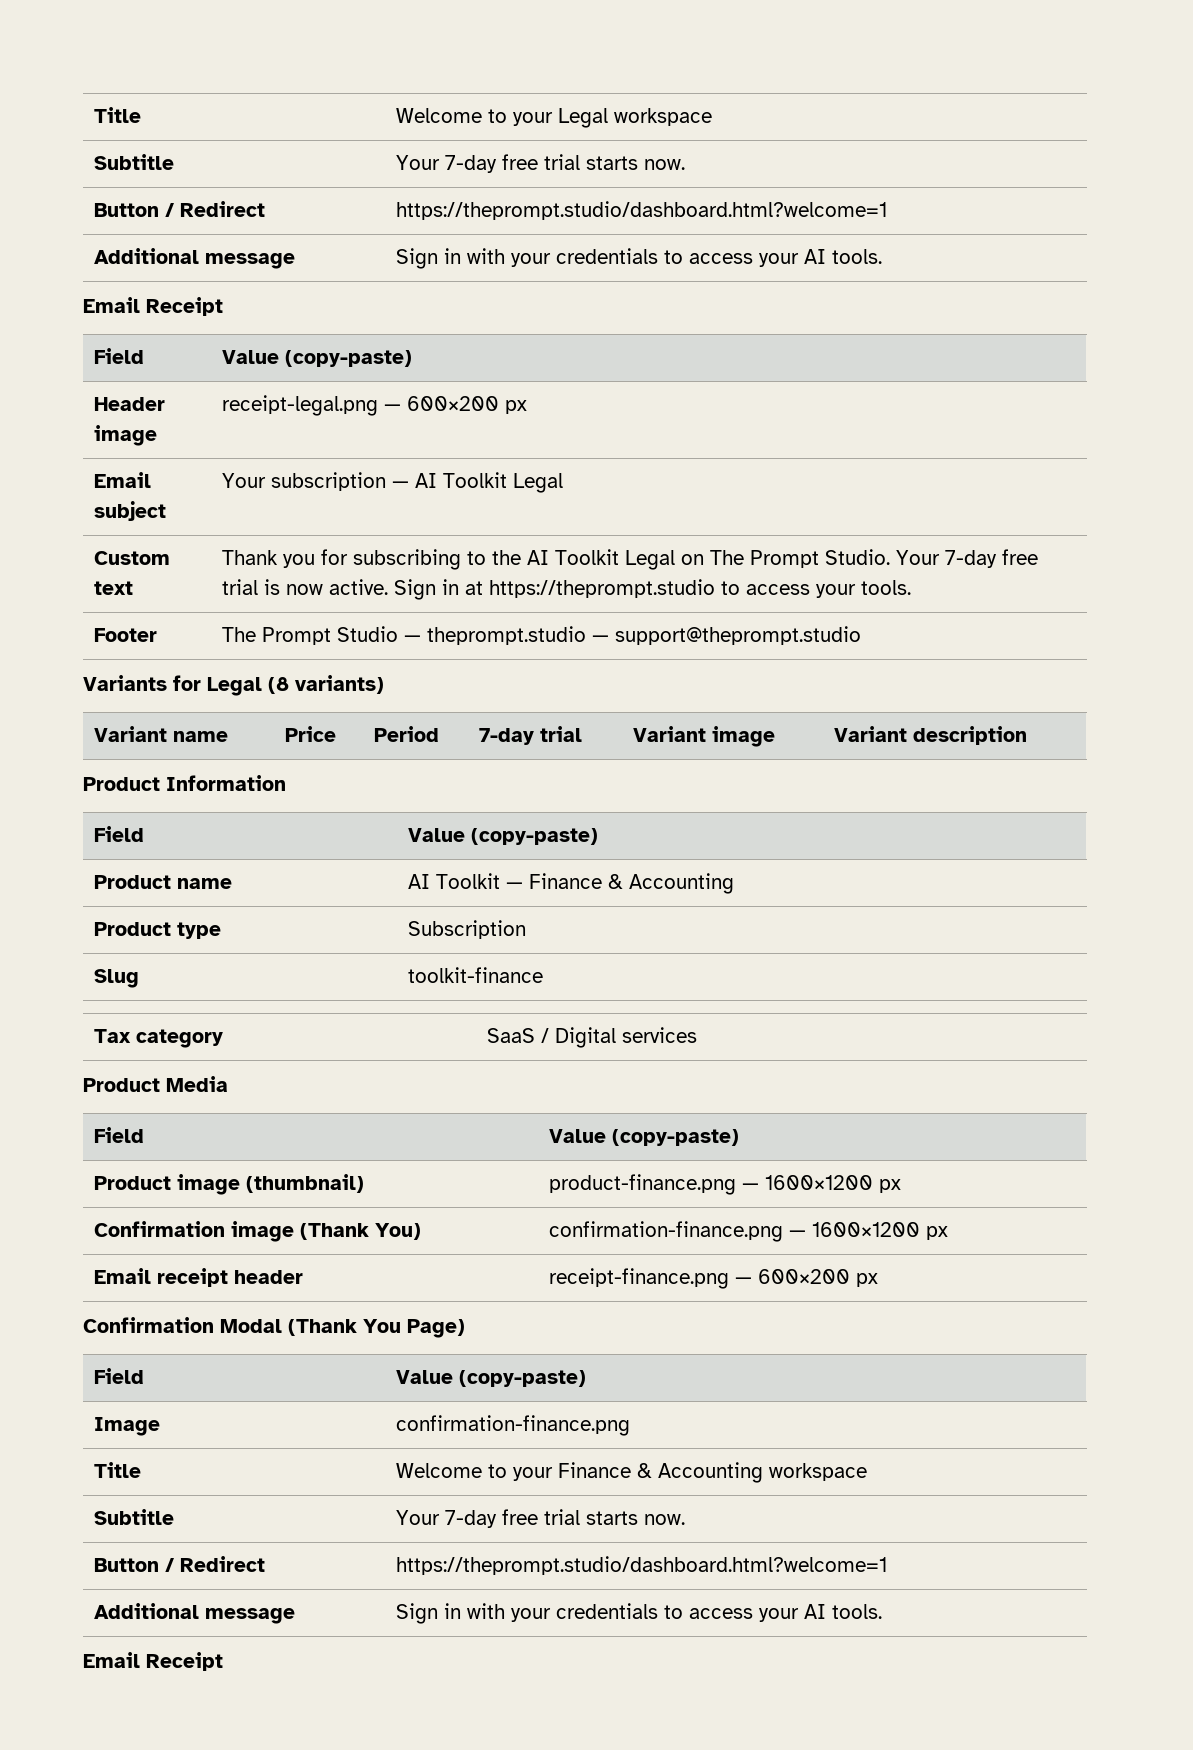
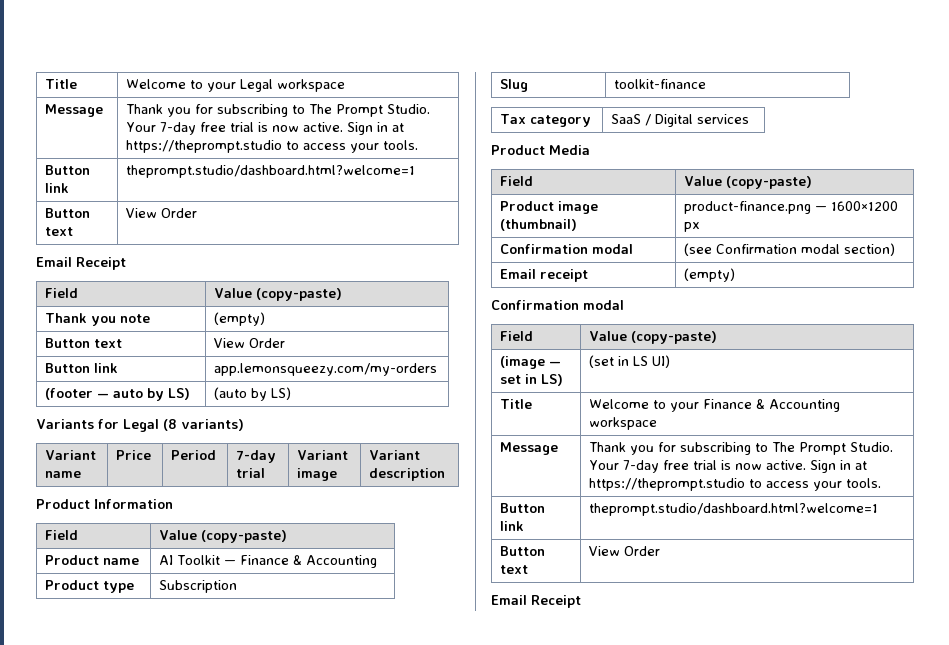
[93,154,174,170] [395,154,685,173] [93,201,265,217] [395,201,887,220] [93,248,295,269] [395,248,882,269] [83,297,223,316] [93,348,144,364] [221,350,412,367] [93,397,165,411] [93,425,157,446] [221,395,527,416] [93,472,151,488] [93,501,166,521] [221,472,563,493] [93,551,170,565] [93,581,133,595] [221,549,704,570] Subtitle | Your 7-day free trial starts now. // Button / Redirect | https://theprompt.studio/dashboard.html?welcome=1 // Additional message | Sign in with your credentials to access your AI tools. // Email Receipt // Field | Value (copy-paste) // Header image | receipt-legal.png — 600×200 px // Email subject | Your subscription — AI Toolkit Legal // Custom text | Thank you for subscribing to the AI Toolkit Legal on -> [45,104,104,117] [126,104,306,117] Message | Thank you for subscribing to
[93,628,157,642] [221,626,861,645] Footer | The Prompt Studio — theprompt.studio — support@theprompt.studio -> [45,165,91,175] [45,183,70,193] [126,165,416,178] [45,208,91,218] [45,227,74,236] [126,208,198,218] [36,257,126,270] [45,288,79,298] [214,288,343,301] [45,313,151,326] [214,312,266,326] [45,338,123,348] [214,338,286,348] [45,363,119,373] [214,363,438,376] [45,388,191,401] [214,387,292,401] Button link | theprompt.studio/dashboard.html?welcome=1 // Button text | View Order // Email Receipt // Field | Value (copy-paste) // Thank you note | (empty) // Button text | View Order // Button link | app.lemonsqueezy.com/my-orders // (footer — auto by LS) | (auto by LS)
[230,1221,421,1242] [548,1221,948,1242] [93,1268,303,1287] [548,1268,878,1289] [83,1317,465,1338] [93,1368,144,1384] [395,1370,586,1387] [93,1417,160,1436] [395,1415,630,1436] image (Thank You) | confirmation-finance.png — 1600×1200 px // Email receipt header | receipt-finance.png — 600×200 px // Confirmation Modal (Thank You Page) // Field | Value (copy-paste) // Image | confirmation-finance.png -> [592,244,634,254] [684,243,896,256] [500,269,589,282] [684,268,736,282] [491,300,624,310] [500,331,534,341] [589,331,718,344] [500,356,562,369] [500,374,564,386] [589,355,671,368] modal | (see Confirmation modal section) // Email receipt | (empty) // Confirmation modal // Field | Value (copy-paste) // (image — set in LS) | (set in LS UI)
[93,1509,174,1525] [395,1509,685,1528] [93,1556,265,1572] [395,1556,887,1575] [93,1603,295,1624] [395,1603,882,1624] Subtitle | Your 7-day free trial starts now. // Button / Redirect | https://theprompt.studio/dashboard.html?welcome=1 // Additional message | Sign in with your credentials to access your AI tools. -> [500,442,559,455] [589,442,894,455] [589,460,868,473] [589,478,882,491] [500,503,546,513] [500,521,525,531] [589,503,879,516] [500,546,546,556] [500,565,529,574] [589,546,661,556] Message | Thank you for subscribing to The Prompt Studio. Your 7-day free trial is now active. Sign in at https://theprompt.studio to access your tools. // Button link | theprompt.studio/dashboard.html?welcome=1 // Button text | View Order

